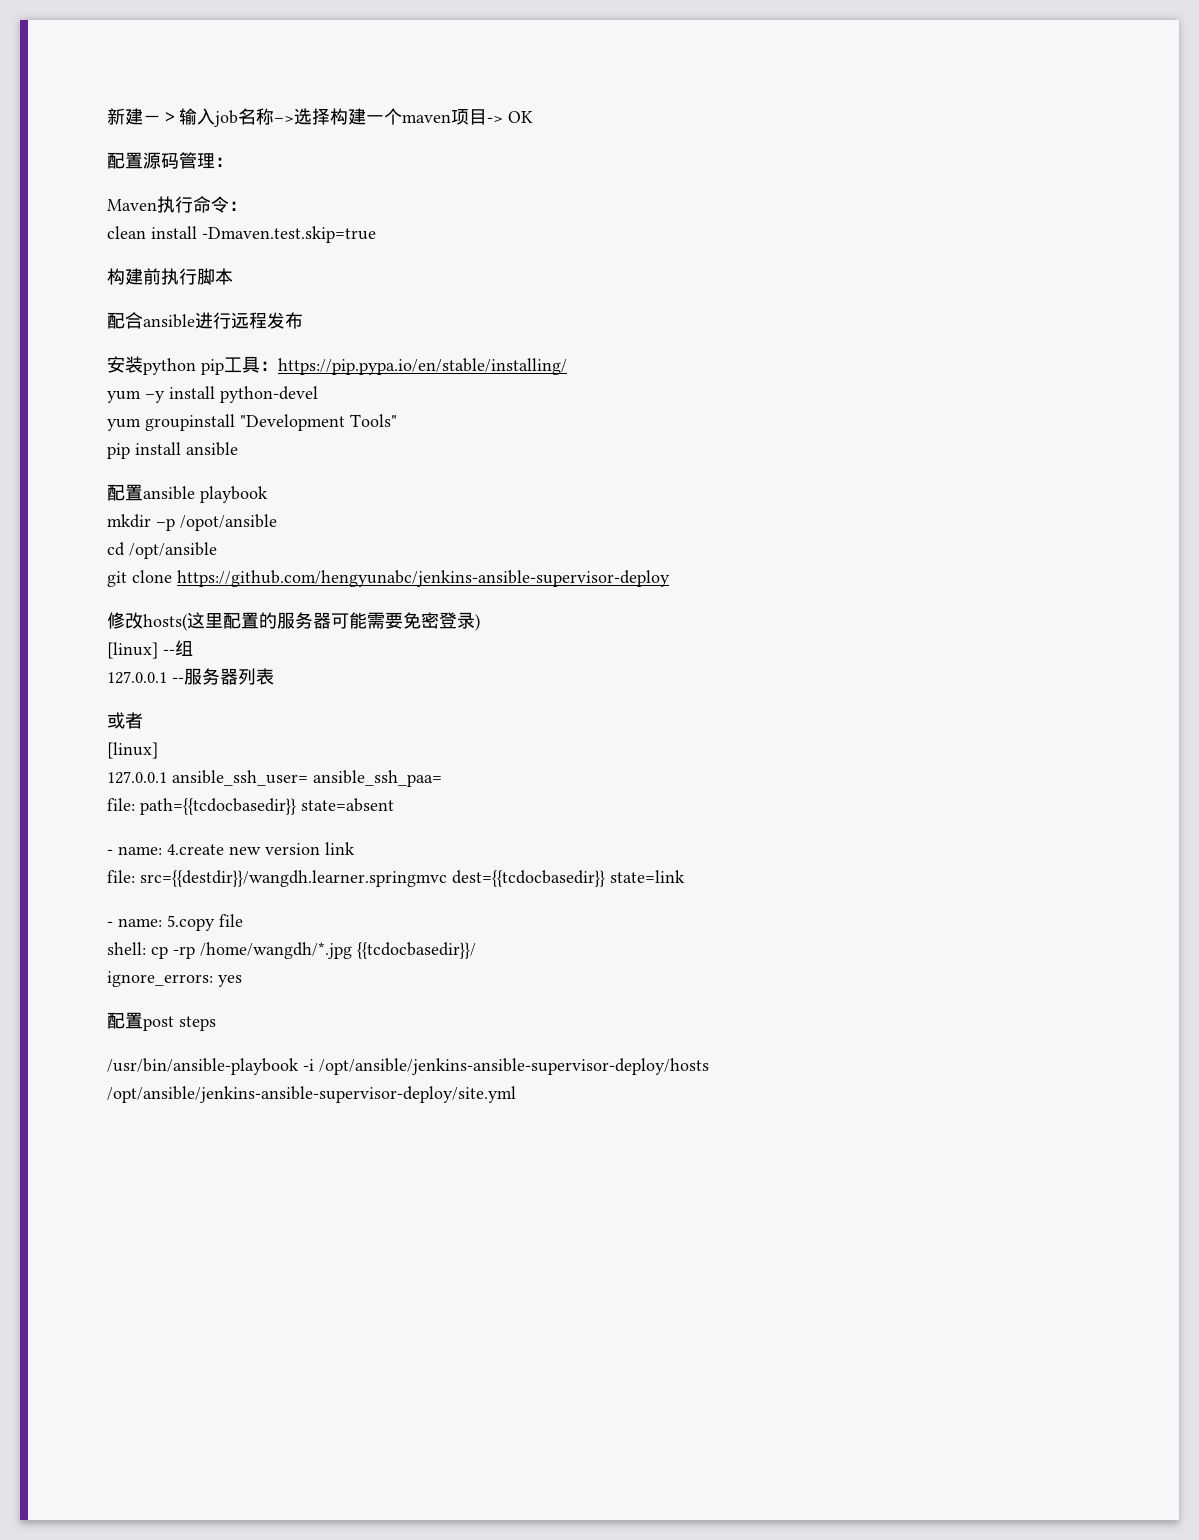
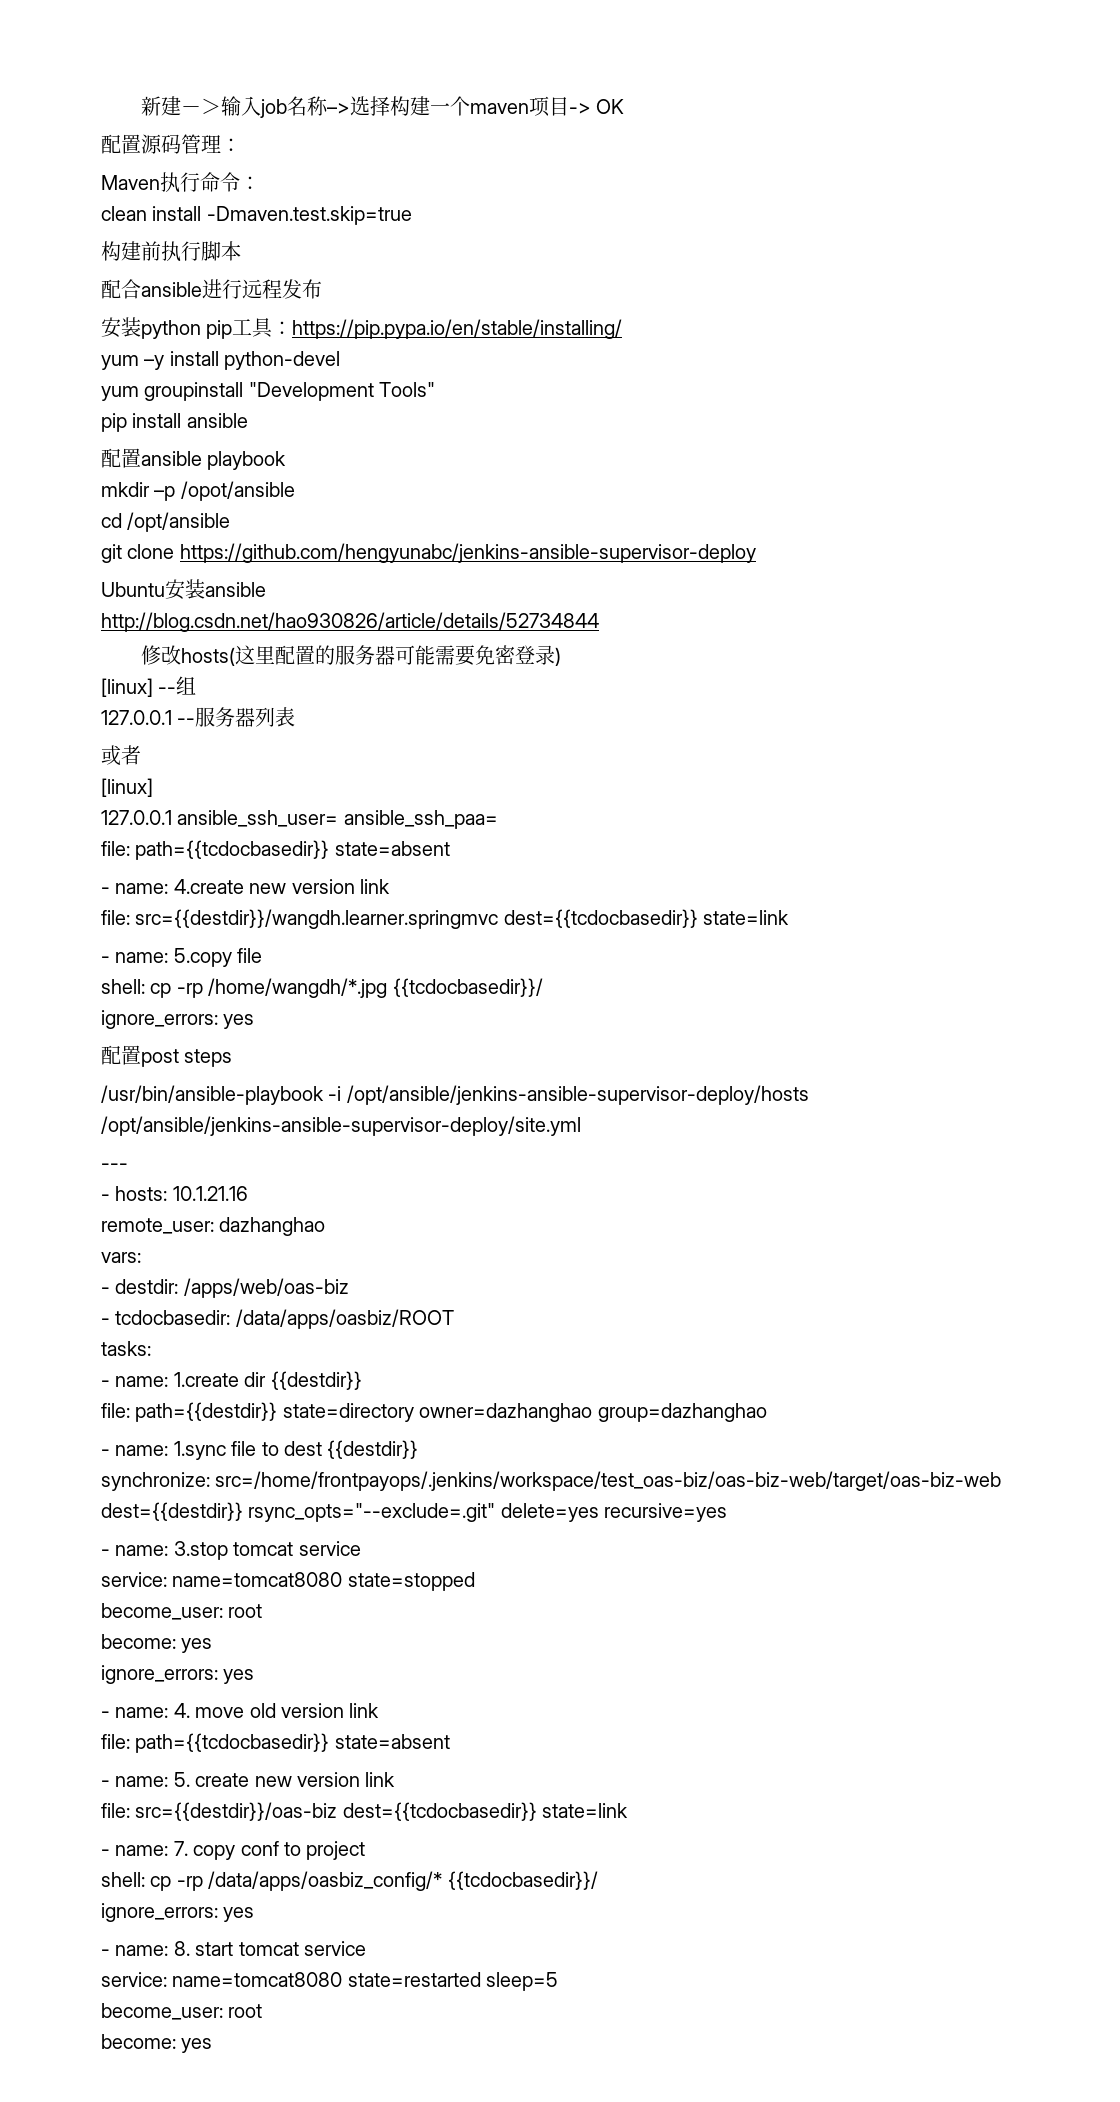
(670, 578) none -> [101,579,266,600] [101,612,599,632] // Ubuntu安装ansible // http://blog.csdn.net/hao930826/article/details/52734844
(516, 1094) none -> [101,1163,128,1170] [101,1186,248,1201] [101,1217,326,1236] [101,1252,141,1263] [101,1278,349,1298] [101,1309,454,1329] [101,1341,151,1356] [101,1371,362,1390] [101,1402,767,1422] [101,1440,419,1460] [101,1471,1002,1491] [101,1502,728,1522] [101,1541,361,1560] [101,1572,475,1591] [101,1603,263,1620] [101,1634,213,1653] [101,1665,255,1684] [101,1703,380,1718] [101,1733,450,1753] [101,1772,396,1787] [101,1802,629,1821] [101,1841,366,1860] [101,1871,598,1891] [101,1903,255,1922] [101,1941,366,1956] [101,1972,559,1991] [101,2003,263,2020] [101,2034,213,2053] // --- // - hosts: 10.1.21.16 // remote_user: dazhanghao // vars: // - destdir: /apps/web/oas-biz // - tcdocbasedir: /data/apps/oasbiz/ROOT // tasks: // - name: 1.create dir {{destdir}} // file: path={{destdir}} state=directory owner=dazhanghao group=dazhanghao // - name: 1.sync file to dest {{destdir}} // synchronize: src=/home/frontpayops/.jenkins/workspace/test_oas-biz/oas-biz-web/target/oas-biz-web dest={{destdir}} rsync_opts="--exclude=.git" delete=yes recursive=yes // - name: 3.stop tomcat service // service: name=tomcat8080 state=stopped // become_user: root // become: yes // ignore_errors: yes // - name: 4. move old version link // file: path={{tcdocbasedir}} state=absent // - name: 5. create new version link // file: src={{destdir}}/oas-biz dest={{tcdocbasedir}} state=link // - name: 7. copy conf to project // shell: cp -rp /data/apps/oasbiz_config/* {{tcdocbasedir}}/ // ignore_errors: yes // - name: 8. start tomcat service // service: name=tomcat8080 state=restarted sleep=5 // become_user: root // become: yes

